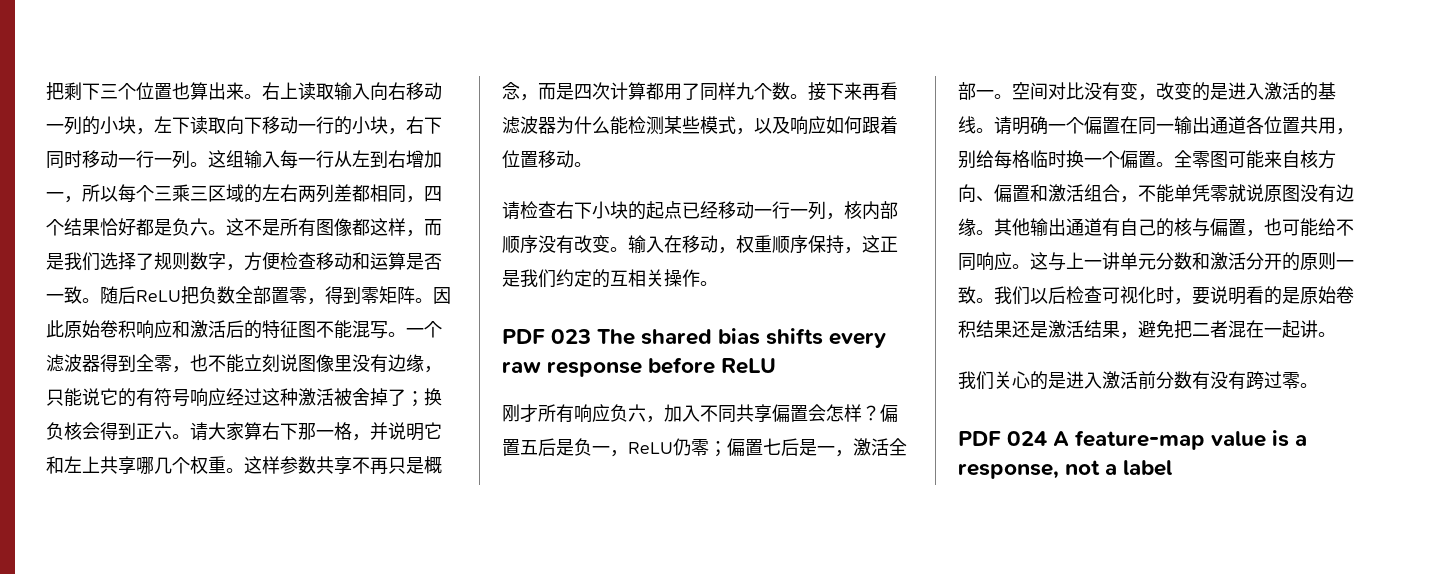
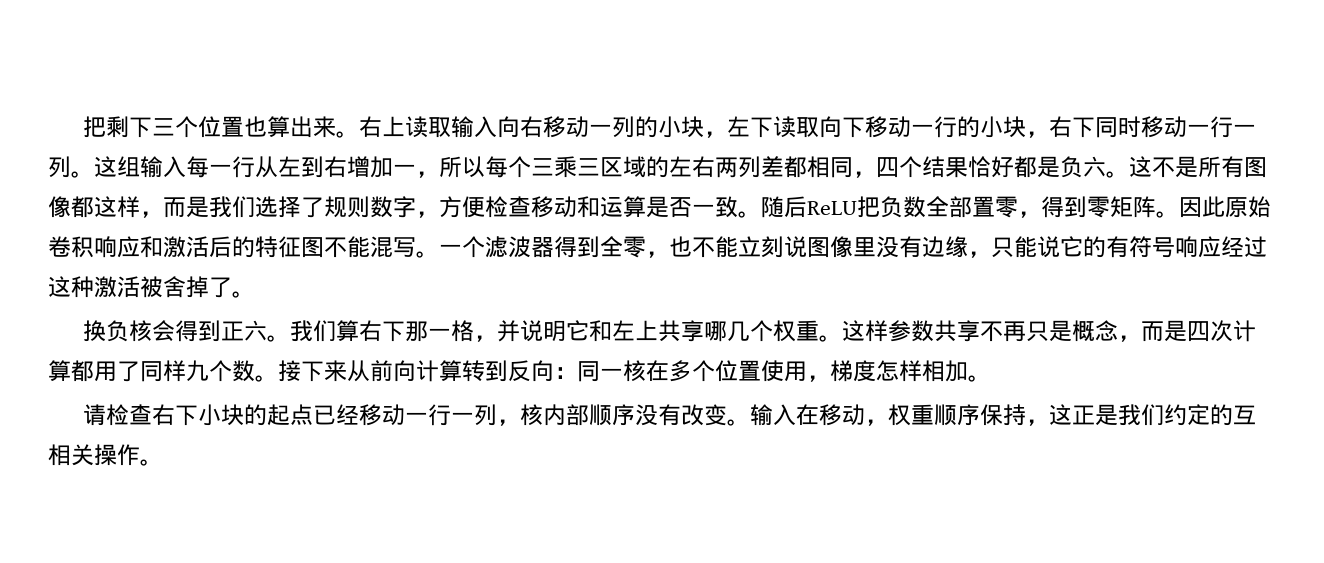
[406,391,424,407] ； -> [232,291,255,298] 。 //
[190,422,244,441] 请大家 -> [289,320,336,342] 我们
[862,82,898,101] [502,116,898,135] [502,150,574,168] 再看滤波器为什么能检测某些模式，以及响应如何跟着位置移动 -> [347,360,968,382] 从前向计算转到反向：同一核在多个位置使用，梯度怎样相加
[502,328,887,348] [502,357,777,377] [502,404,898,423] [502,438,907,457] [958,82,1336,101] [958,116,1354,135] [958,150,1336,169] [958,184,1354,203] [958,218,1354,237] [958,252,1354,271] [958,286,1354,305] [958,320,1336,339] [958,371,1318,390] [958,430,1308,450] [958,460,1173,479] // PDF 023 The shared bias shifts every raw response before ReLU // 刚才所有响应负六，加入不同共享偏置会怎样？偏置五后是负一，ReLU仍零；偏置七后是一，激活全部一。空间对比没有变，改变的是进入激活的基线。请明确一个偏置在同一输出通道各位置共用，别给每格临时换一个偏置。全零图可能来自核方向、偏置和激活组合，不能单凭零就说原图没有边缘。其他输出通道有自己的核与偏置，也可能给不同响应。这与上一讲单元分数和激活分开的原则一致。我们以后检查可视化时，要说明看的是原始卷积结果还是激活结果，避免把二者混在一起讲。 // 我们关心的是进入激活前分数有没有跨过零。 // PDF 024 A feature-map value is a response, not a label -> (163, 462) none

